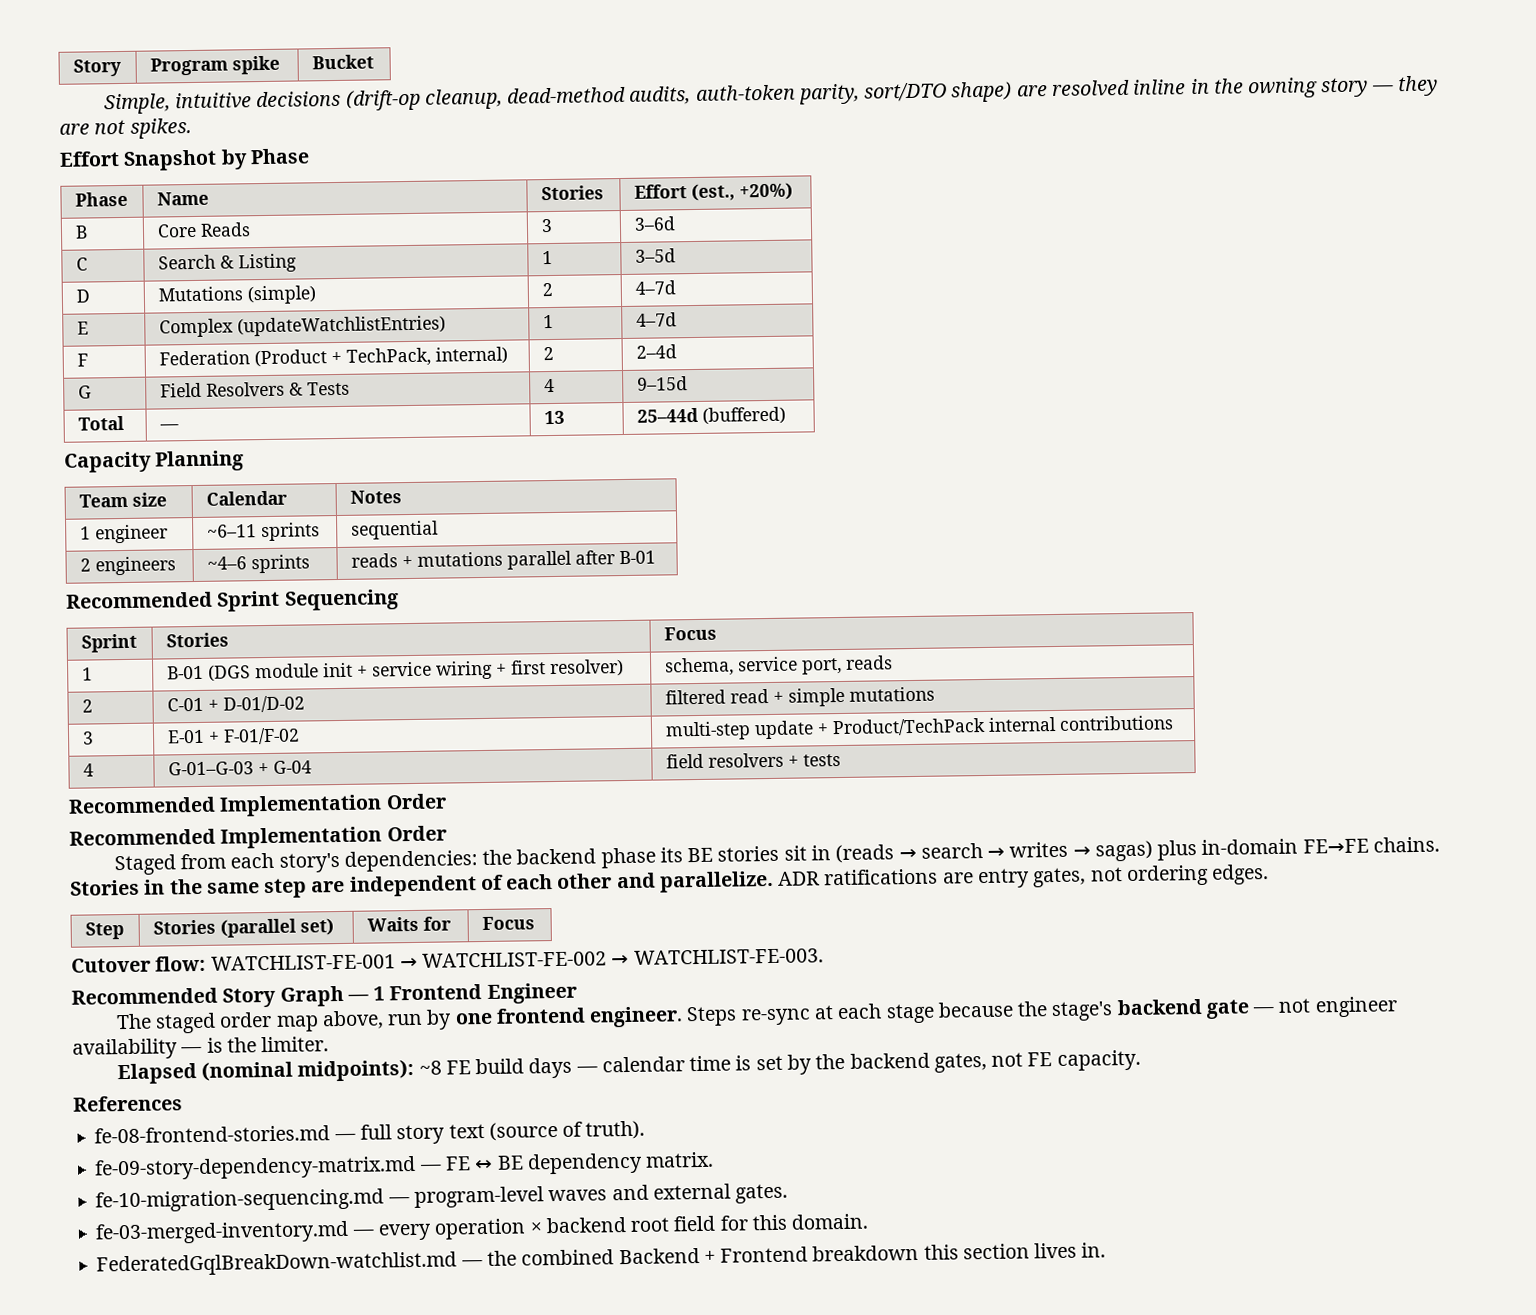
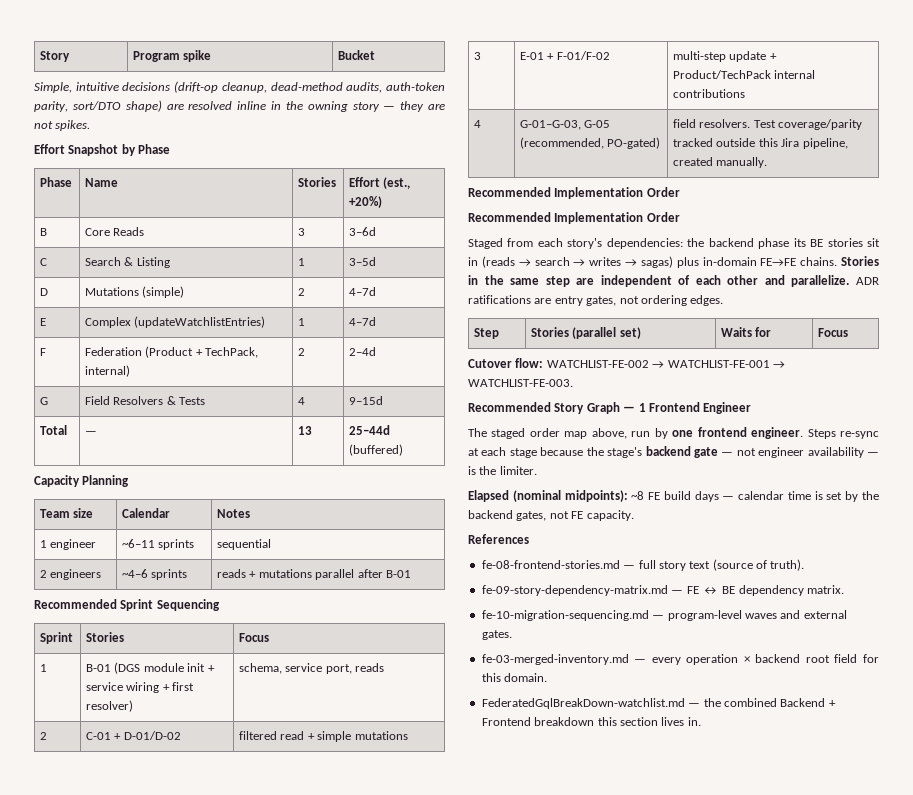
[167,760,312,776] [665,752,841,769] G-01–G-03 + G-04 | field resolvers + tests -> [520,120,611,130] [520,137,661,149] [673,119,863,130] [673,138,848,149] [673,157,768,168] G-01–G-03, G-05 (recommended, PO-gated) | field resolvers. Test coverage/parity tracked outside this Jira pipeline, created manually.
[210,951,608,971] WATCHLIST-FE-001 → WATCHLIST-FE-002 -> [546,360,770,368] WATCHLIST-FE-002 → WATCHLIST-FE-001

